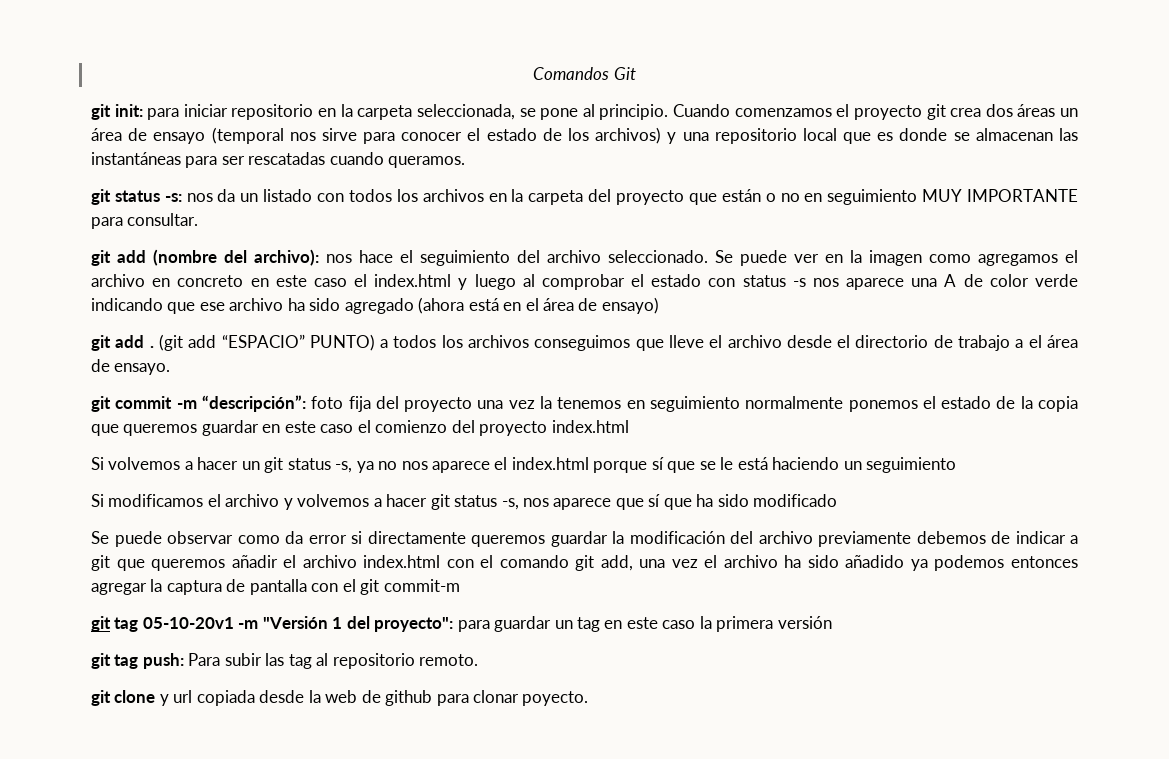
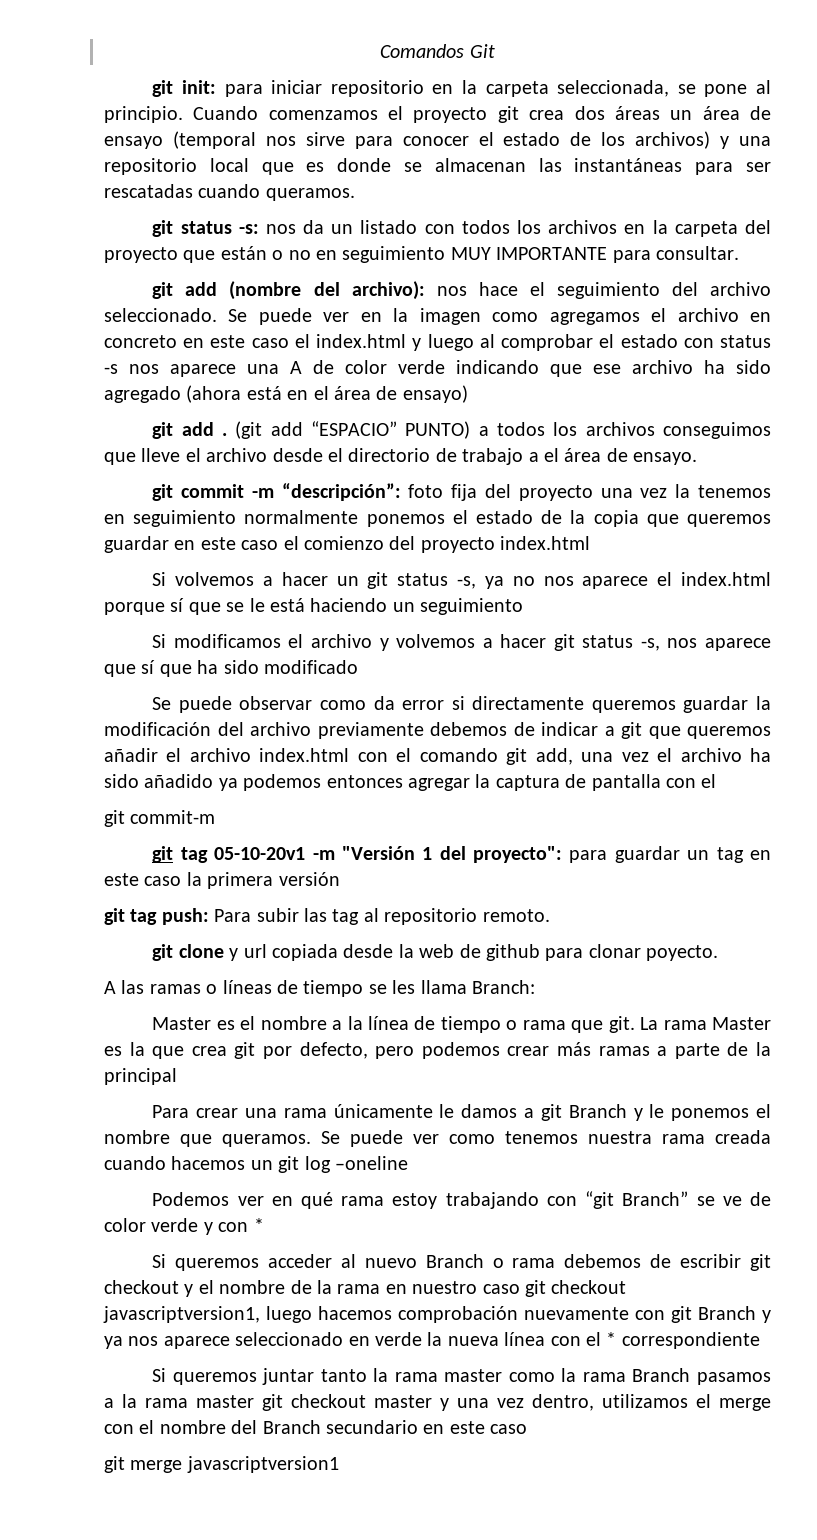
(356, 585) none -> (717, 781) //
(589, 698) none -> [104,980,535,997] [152,1016,771,1033] [104,1042,772,1059] [104,1068,177,1085] [152,1104,771,1121] [104,1130,771,1147] [104,1156,408,1173] [152,1191,771,1209] [104,1218,264,1235] [152,1254,772,1271] [104,1280,627,1297] [103,1306,771,1323] [104,1332,760,1349] [152,1368,772,1385] [104,1394,771,1411] [104,1420,528,1434] [104,1456,339,1473] // A las ramas o líneas de tiempo se les llama Branch: // Master es el nombre a la línea de tiempo o rama que git. La rama Master es la que crea git por defecto, pero podemos crear más ramas a parte de la principal // Para crear una rama únicamente le damos a git Branch y le ponemos el nombre que queramos. Se puede ver como tenemos nuestra rama creada cuando hacemos un git log –oneline // Podemos ver en qué rama estoy trabajando con “git Branch” se ve de color verde y con * // Si queremos acceder al nuevo Branch o rama debemos de escribir git checkout y el nombre de la rama en nuestro caso git checkout javascriptversion1, luego hacemos comprobación nuevamente con git Branch y ya nos aparece seleccionado en verde la nueva línea con el * correspondiente // Si queremos juntar tanto la rama master como la rama Branch pasamos a la rama master git checkout master y una vez dentro, utilizamos el merge con el nombre del Branch secundario en este caso // git merge javascriptversion1

